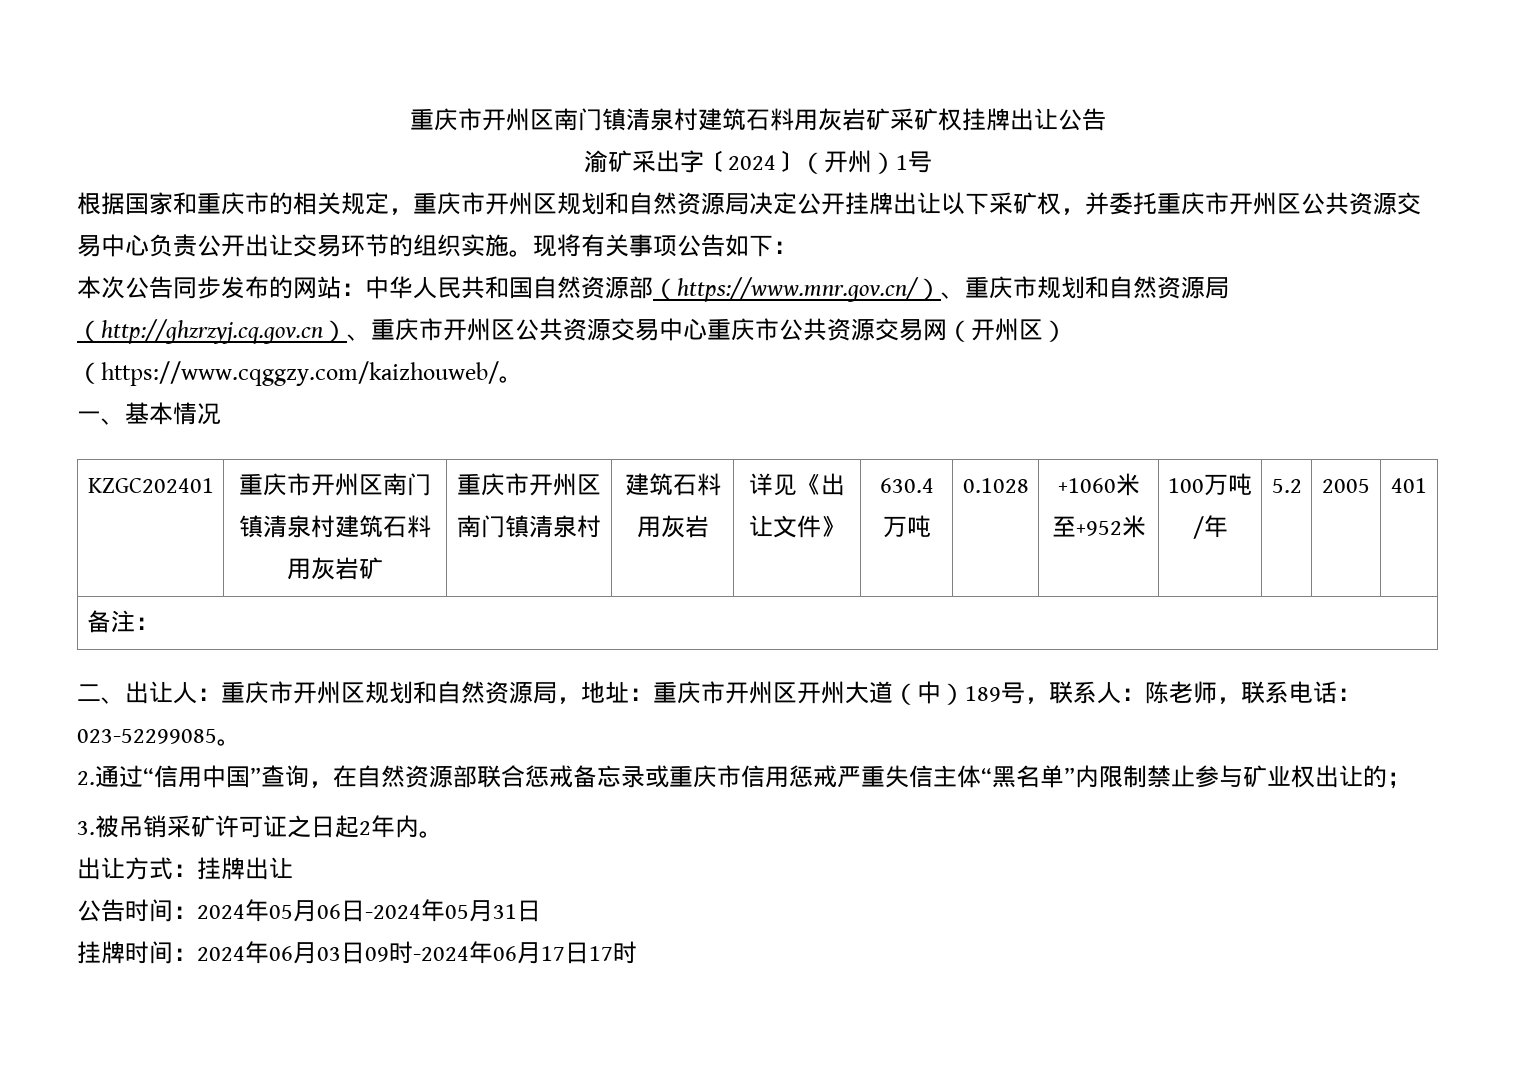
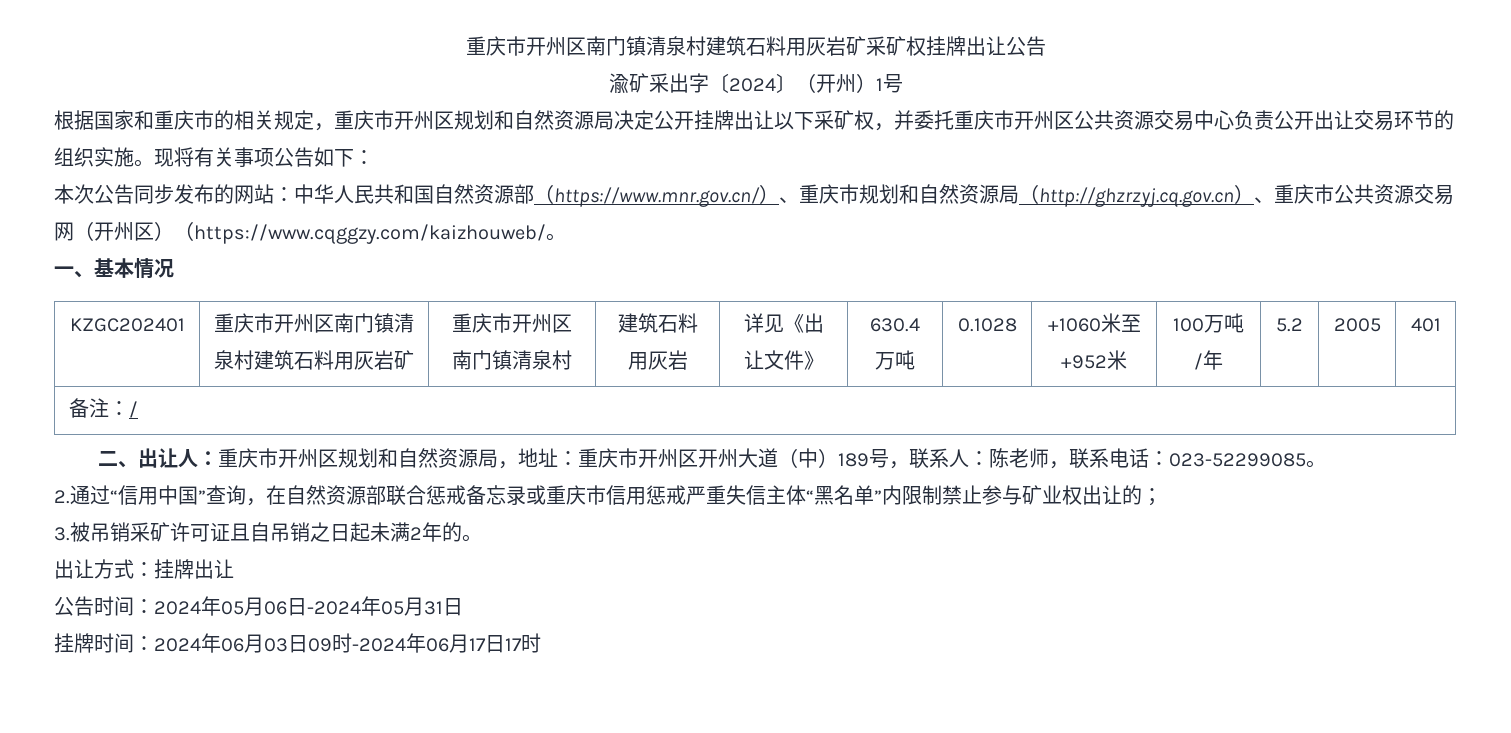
[443,318,779,341] 开州区公共资源交易中心重庆市 -> (1334, 194) none
(159, 623) none -> [128,401,138,418] /
[287,815,419,838] 之日起2年内 -> [230,522,462,542] 且自吊销之日起未满2年的

